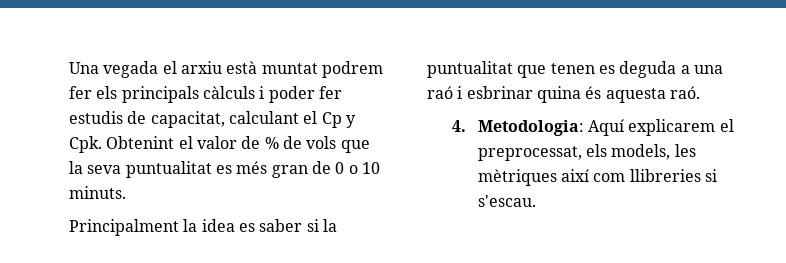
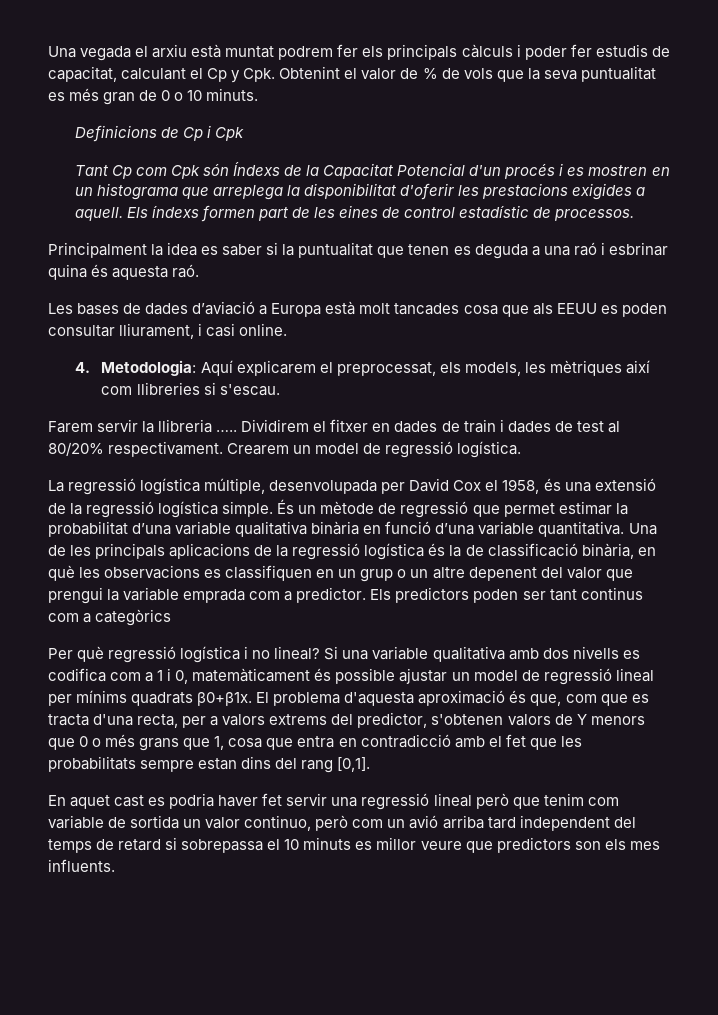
(126, 192) none -> [74,125,244,142] [74,161,670,179] [74,183,646,200] [74,205,635,222] // Definicions de Cp i Cpk // Tant Cp com Cpk són Índexs de la Capacitat Potencial d'un procés i es mostren en un histograma que arreplega la disponibilitat d'oferir les prestacions exigides a aquell. Els índexs formen part de les eines de control estadístic de processos.
(700, 92) none -> [48,301,667,317] [48,323,288,339] // Les bases de dades d’aviació a Europa està molt tancades cosa que als EEUU es poden consultar lliurament, i casi online.
(536, 201) none -> [48,419,620,433] [48,441,522,458] [48,478,656,495] [48,499,628,518] [48,521,657,537] [48,543,656,560] [48,565,633,582] [48,587,643,604] [48,609,172,626] [48,646,640,663] [48,668,654,685] [48,690,649,706] [48,712,645,728] [48,734,582,751] [48,756,371,773] [48,793,619,810] [48,815,636,831] [48,837,660,853] [48,859,115,872] // Farem servir la llibreria ….. Dividirem el fitxer en dades de train i dades de test al 80/20% respectivament. Crearem un model de regressió logística. // La regressió logística múltiple, desenvolupada per David Cox el 1958, és una extensió de la regressió logística simple. És un mètode de regressió que permet estimar la probabilitat d’una variable qualitativa binària en funció d’una variable quantitativa. Una de les principals aplicacions de la regressió logística és la de classificació binària, en què les observacions es classifiquen en un grup o un altre depenent del valor que prengui la variable emprada com a predictor. Els predictors poden ser tant continus com a categòrics // Per què regressió logística i no lineal? Si una variable qualitativa amb dos nivells es codifica com a 1 i 0, matemàticament és possible ajustar un model de regressió lineal per mínims quadrats β0+β1x. El problema d'aquesta aproximació és que, com que es tracta d'una recta, per a valors extrems del predictor, s'obtenen valors de Y menors que 0 o més grans que 1, cosa que entra en contradicció amb el fet que les probabilitats sempre estan dins del rang [0,1]. // En aquet cast es podria haver fet servir una regressió lineal però que tenim com variable de sortida un valor continuo, però com un avió arriba tard independent del temps de retard si sobrepassa el 10 minuts es millor veure que predictors son els mes influents.

